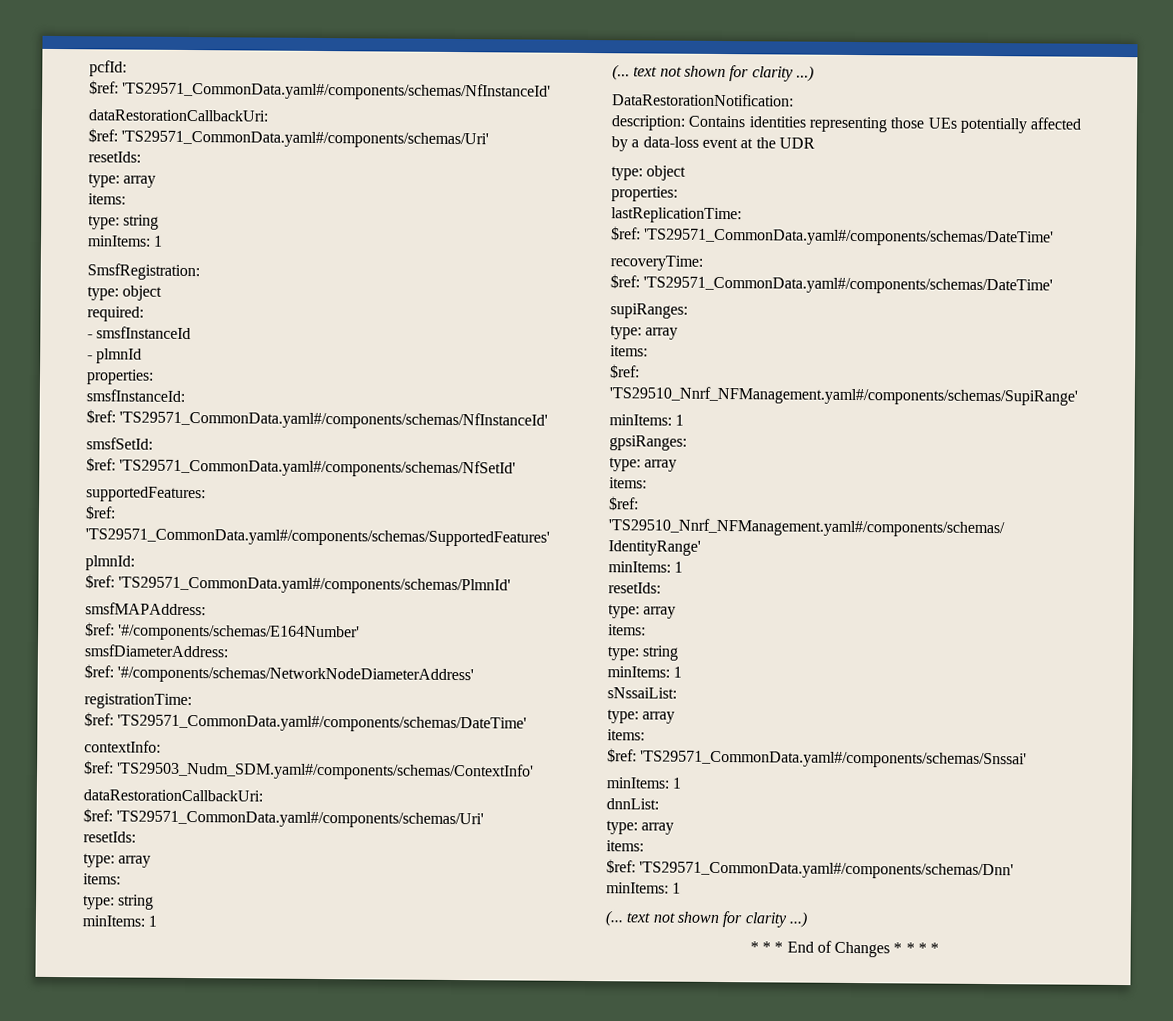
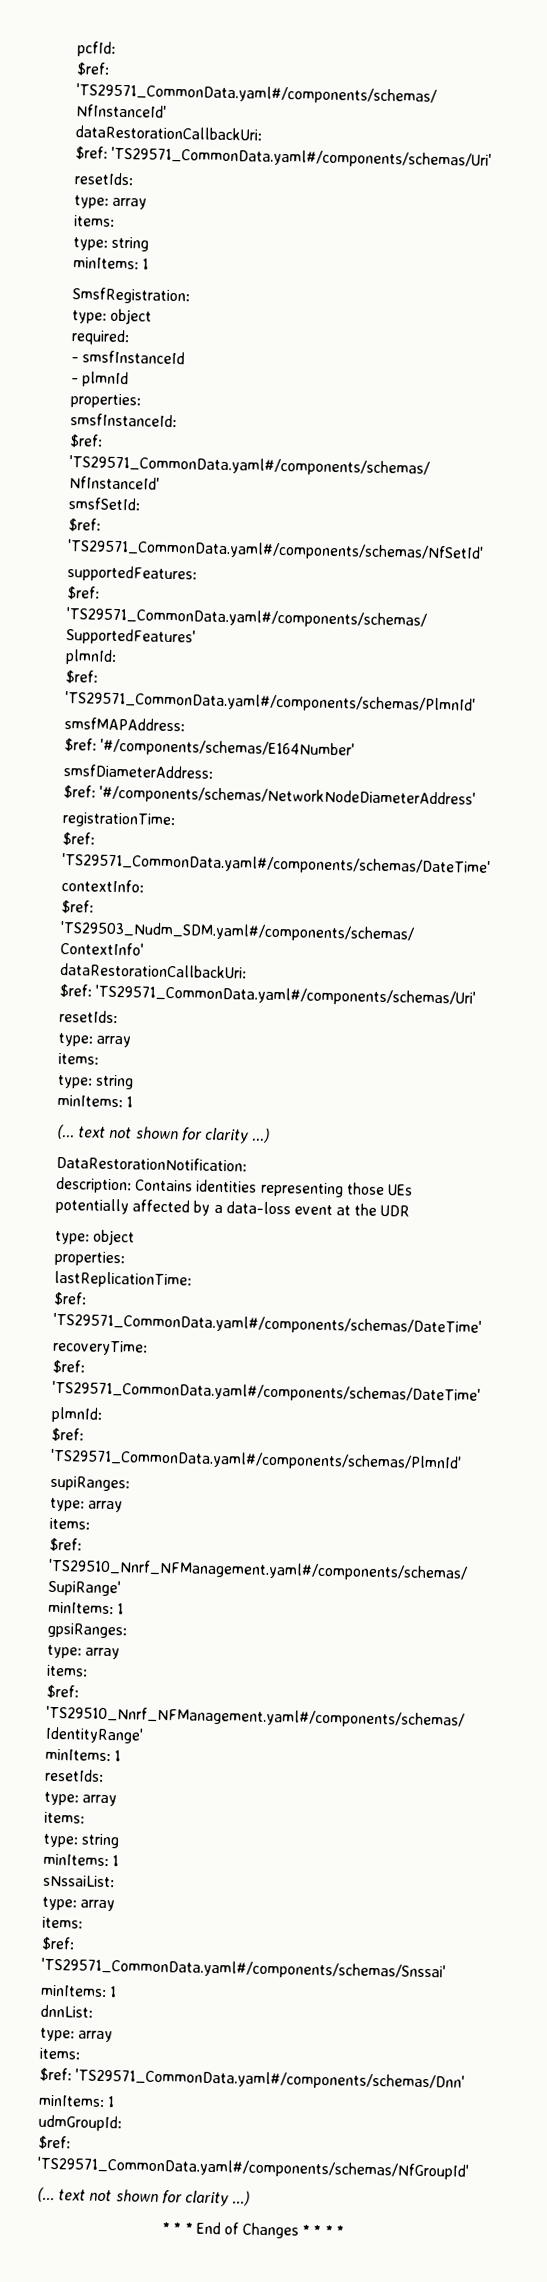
(1054, 285) none -> [51,1406,102,1423] [51,1427,84,1442] [50,1448,462,1472] // plmnId: // $ref: 'TS29571_CommonData.yaml#/components/schemas/PlmnId'
(682, 888) none -> [38,2114,122,2132] [38,2135,71,2150] [37,2156,469,2180] // udmGroupId: // $ref: 'TS29571_CommonData.yaml#/components/schemas/NfGroupId'

